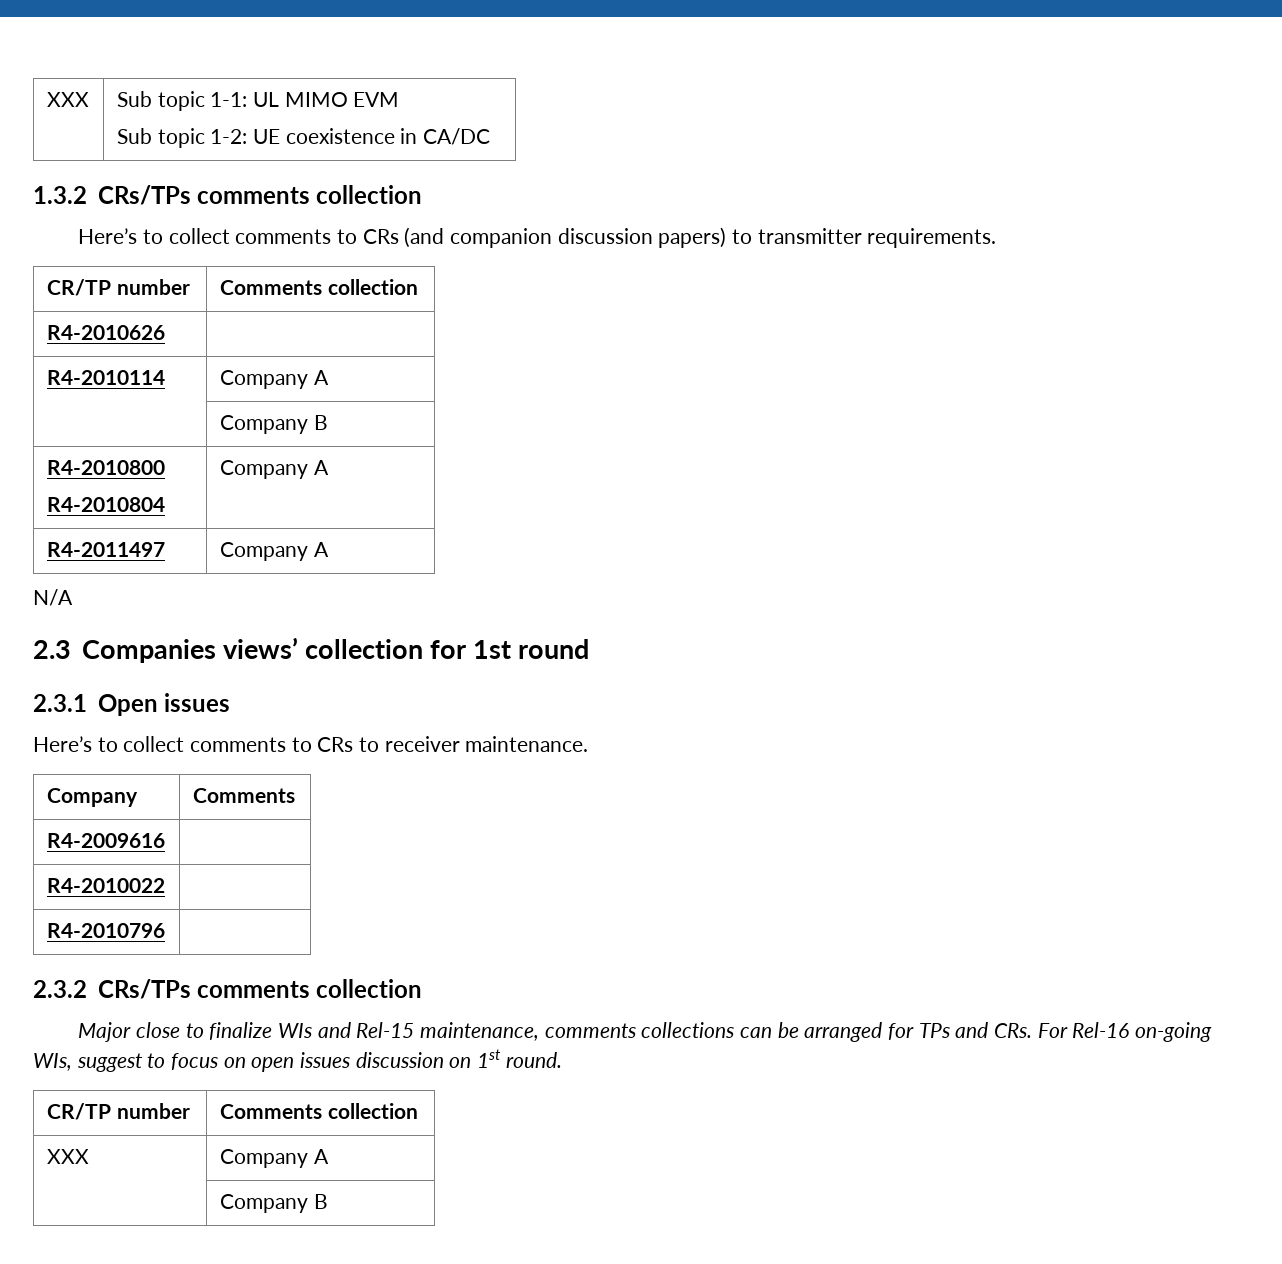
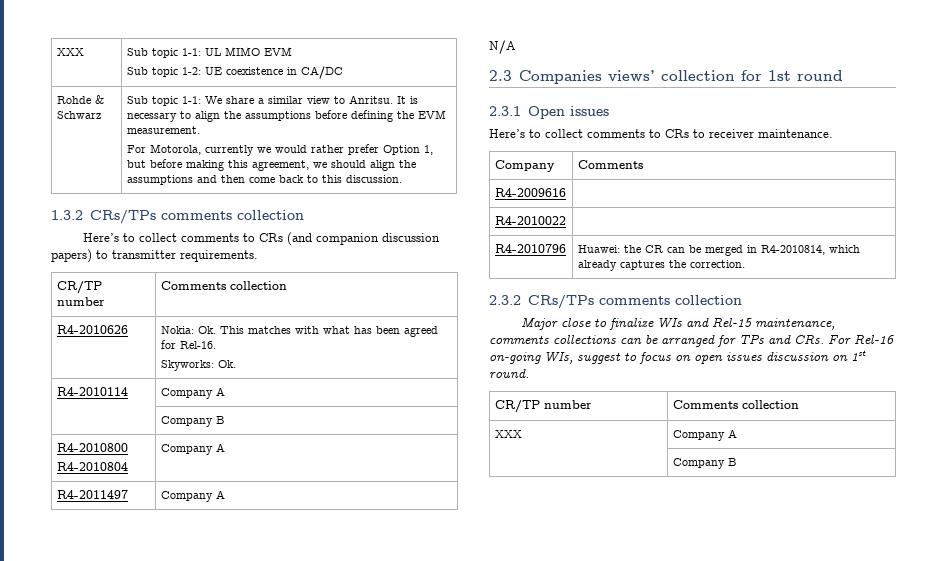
(490, 136) none -> [56,95,104,104] [56,111,101,119] [126,95,418,106] [126,110,446,122] [126,126,200,134] [126,144,433,156] [126,159,416,171] [126,175,402,185] // Rohde & Schwarz | Sub topic 1-1: We share a similar view to Anritsu. It is necessary to align the assumptions before defining the EVM measurement. // For Motorola, currently we would rather prefer Option 1, but before making this agreement, we should align the assumptions and then come back to this discussion.
(165, 332) none -> [160,326,438,337] [160,340,216,349] [160,360,236,371] Nokia: Ok. This matches with what has been agreed for Rel-16. // Skyworks: Ok.
(165, 930) none -> [577,245,860,256] [577,260,745,271] Huawei: the CR can be merged in R4-2010814, which already captures the correction.

